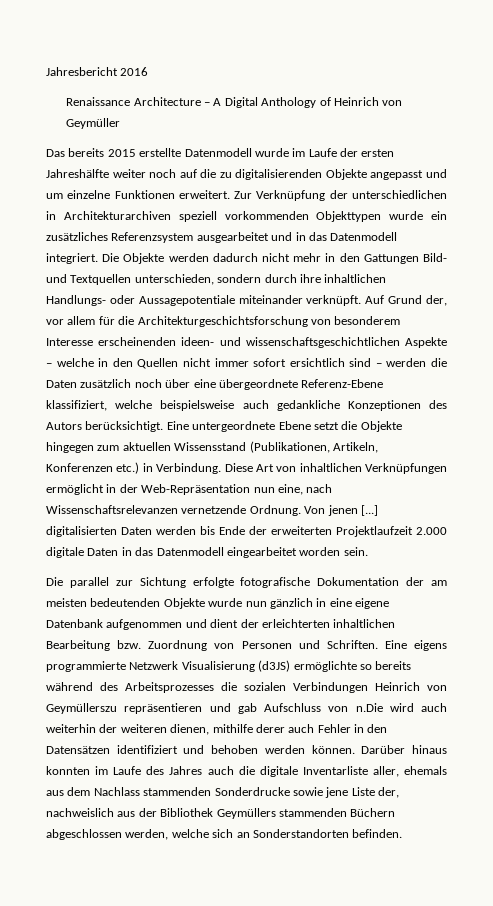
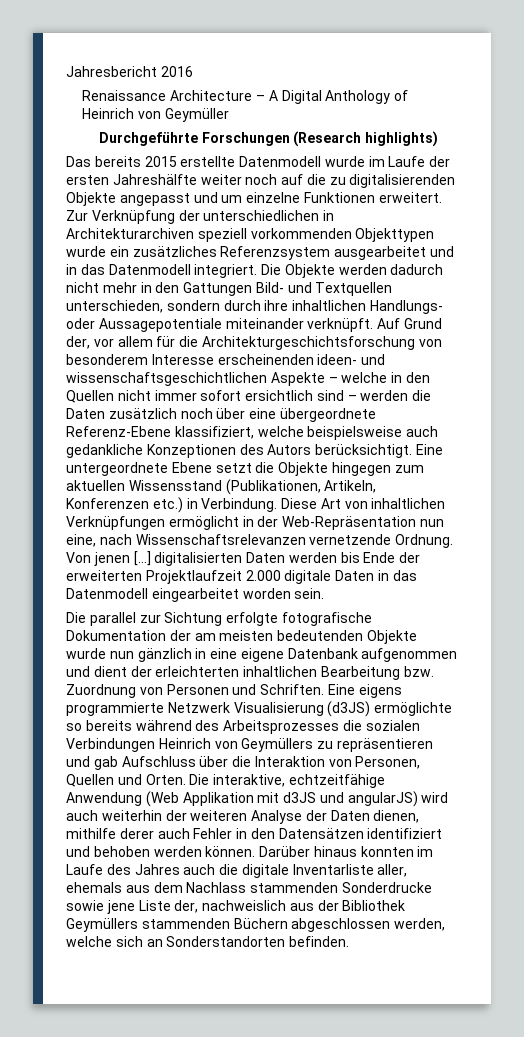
(121, 123) none -> [98,131,439,147] // Durchgeführte Forschungen (Research highlights)
[46,703,117,714] Geymüllerszu -> [241,738,334,752] Geymüllers zu
[328,703,383,712] von n.Die -> [199,756,421,769] [66,774,385,788] [66,791,418,807] über die Interaktion von Personen, Quellen und Orten. Die interaktive, echtzeitfähige Anwendung (Web Applikation mit d3JS und angularJS)
(167, 728) none -> [251,810,370,824] Analyse der Daten

